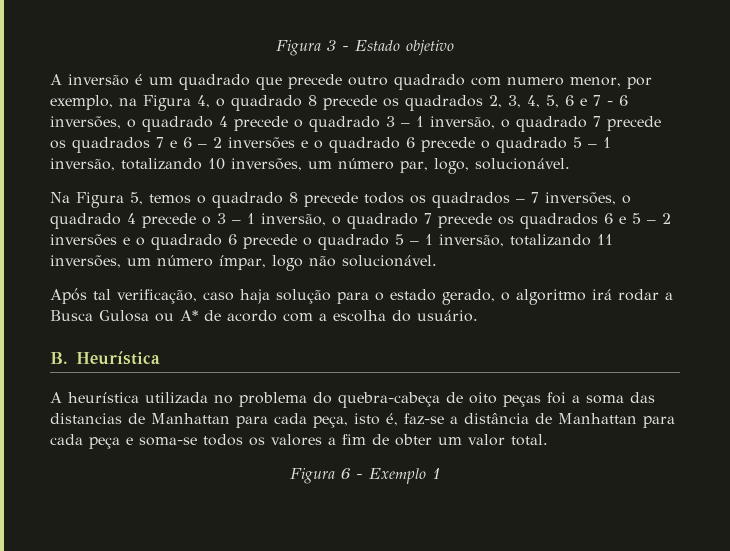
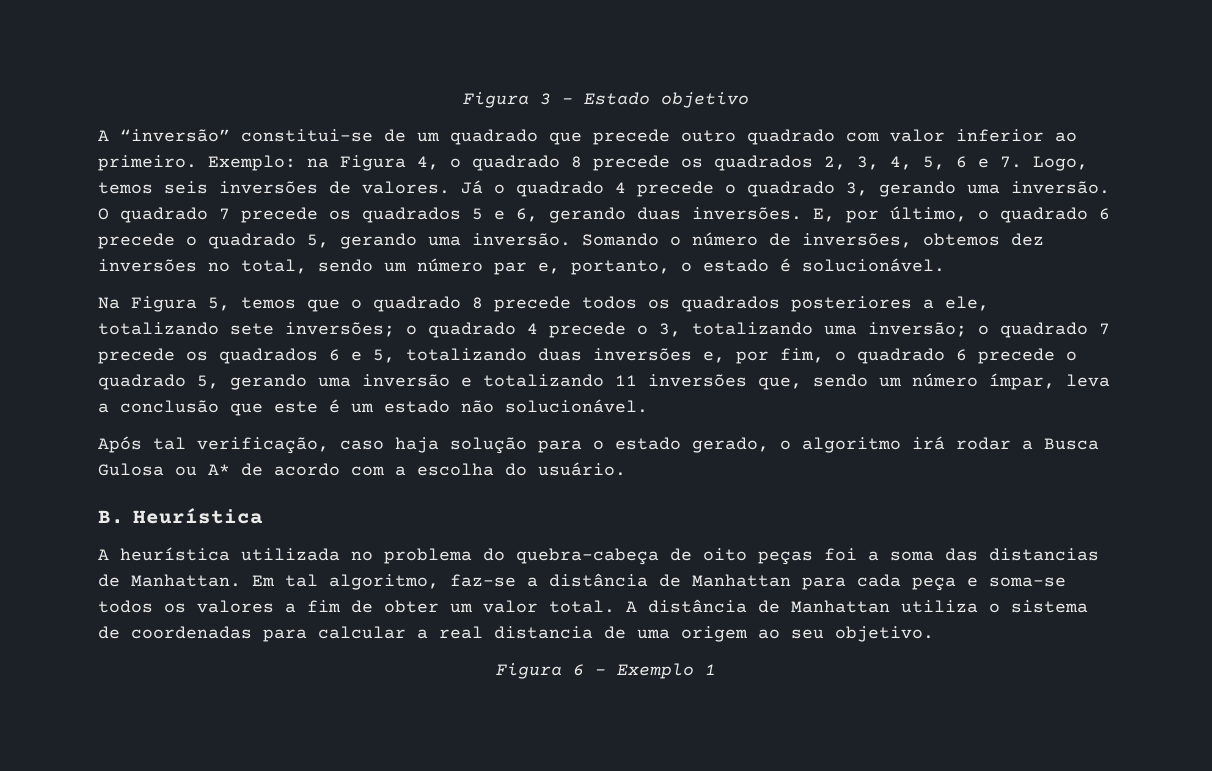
[68,74,143,86] inversão é -> [120,129,406,142] “inversão” constitui-se de
[507,77,652,89] [50,95,113,110] numero menor, por exemplo, -> [890,129,1077,142] [98,155,296,171] valor inferior ao primeiro. Exemplo:
[593,95,628,106] [50,116,121,129] 7 - 6 inversões, -> [1000,156,1088,171] [98,180,483,194] 7. Logo, temos seis inversões de valores. Já
[386,116,661,132] [50,137,611,153] [50,158,469,174] 3 – 1 inversão, o quadrado 7 precede os quadrados 7 e 6 – 2 inversões e o quadrado 6 precede o quadrado 5 – 1 inversão, totalizando 10 inversões, um número par, logo, -> [846,181,1110,197] [98,206,1110,223] [98,232,1044,249] [98,258,791,275] 3, gerando uma inversão. O quadrado 7 precede os quadrados 5 e 6, gerando duas inversões. E, por último, o quadrado 6 precede o quadrado 5, gerando uma inversão. Somando o número de inversões, obtemos dez inversões no total, sendo um número par e, portanto, o estado é
(191, 199) none -> [307,299,340,312] que
[516,192,631,205] [50,213,326,229] – 7 inversões, o quadrado 4 precede o 3 – 1 inversão, -> [791,296,989,312] [98,322,967,338] posteriores a ele, totalizando sete inversões; o quadrado 4 precede o 3, totalizando uma inversão;
[632,213,671,224] [50,234,613,250] [50,255,303,271] 5 – 2 inversões e o quadrado 6 precede o quadrado 5 – 1 inversão, totalizando 11 inversões, um número ímpar, logo -> [373,348,1077,364] [98,373,1110,390] [98,399,450,416] 5, totalizando duas inversões e, por fim, o quadrado 6 precede o quadrado 5, gerando uma inversão e totalizando 11 inversões que, sendo um número ímpar, leva a conclusão que este é um estado
[151,413,398,428] Manhattan para cada peça, isto é, -> [131,574,439,590] Manhattan. Em tal algoritmo,
(548, 440) none -> [626,599,1088,613] [98,626,934,642] A distância de Manhattan utiliza o sistema de coordenadas para calcular a real distancia de uma origem ao seu objetivo.

